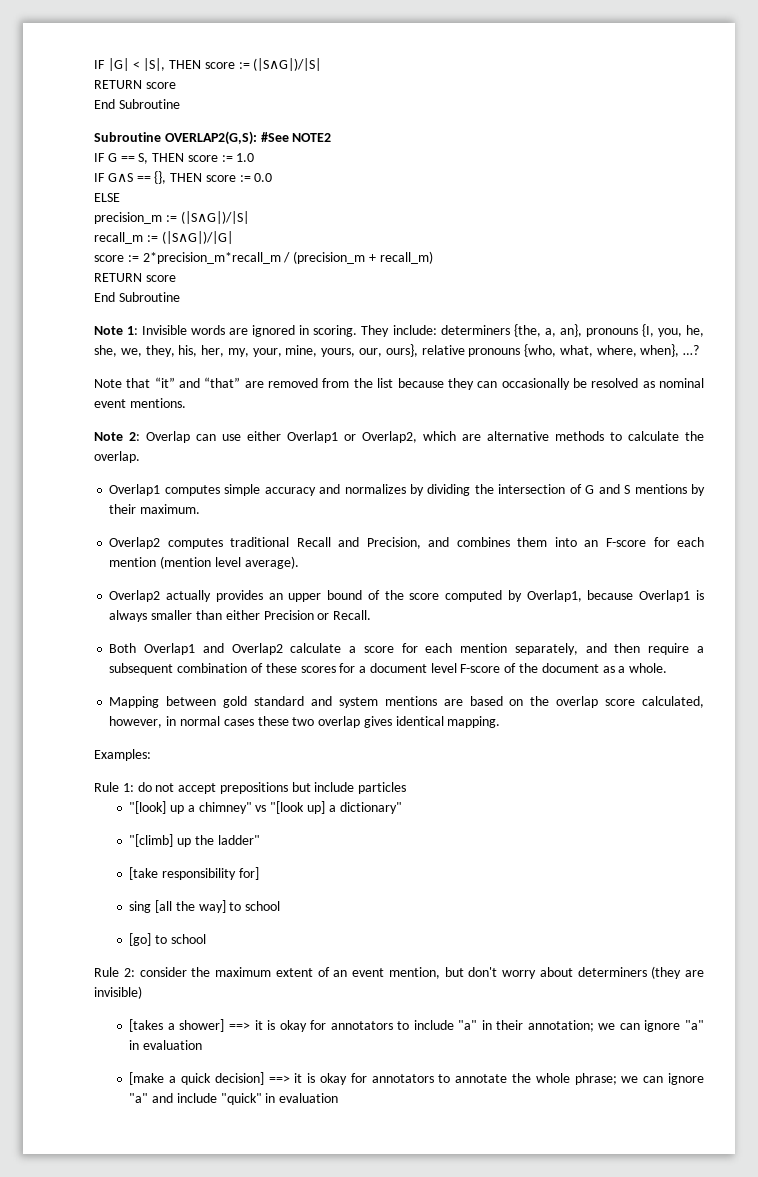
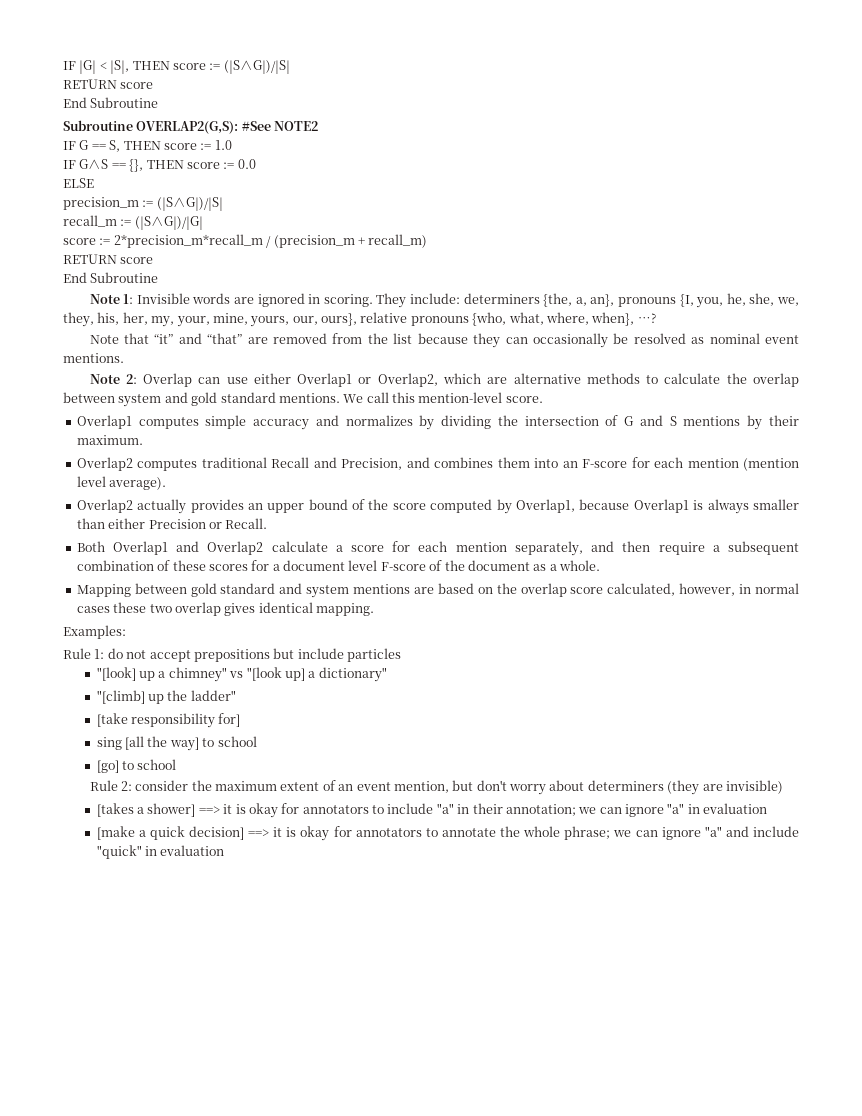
[94,451,140,463] overlap. -> [753,373,800,387] [63,392,543,407] overlap between system and gold standard mentions. We call this mention-level score.

